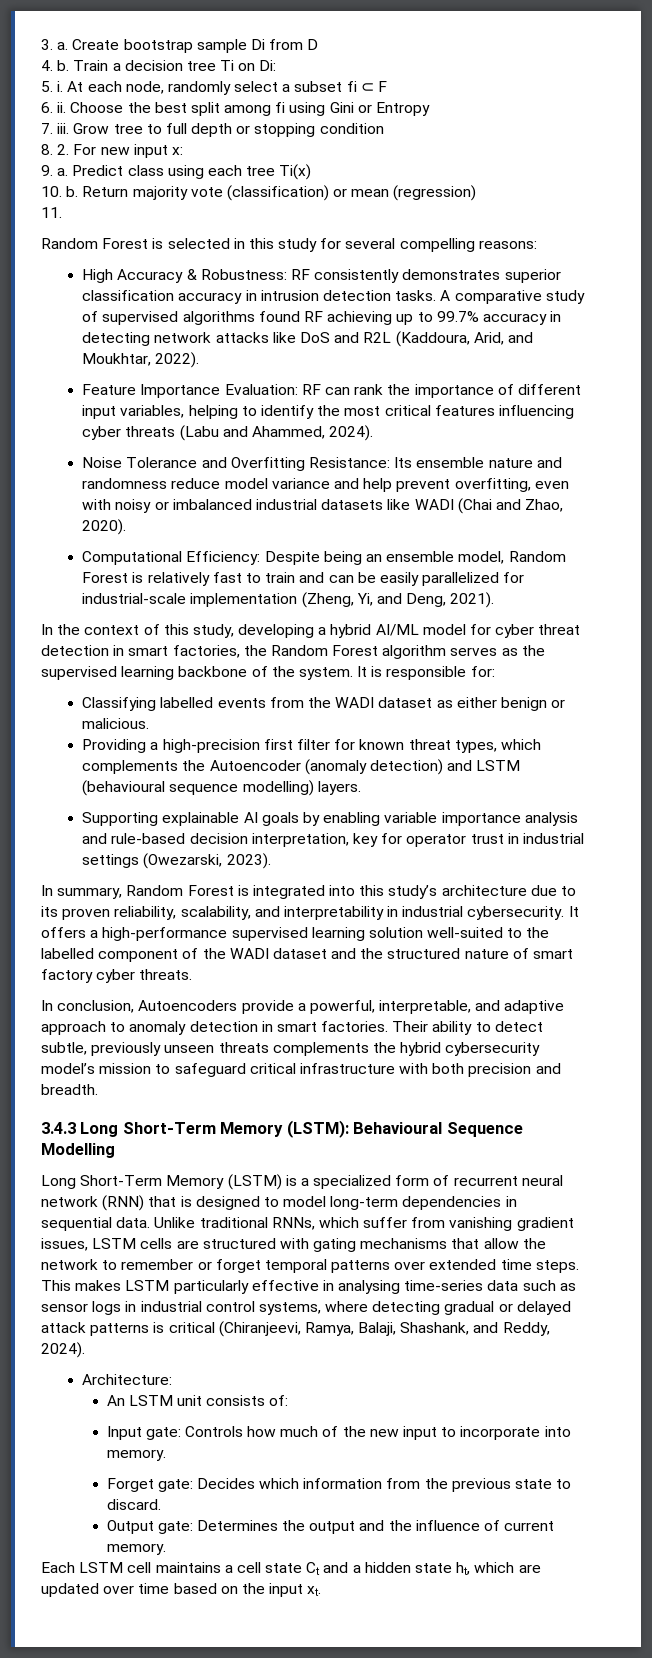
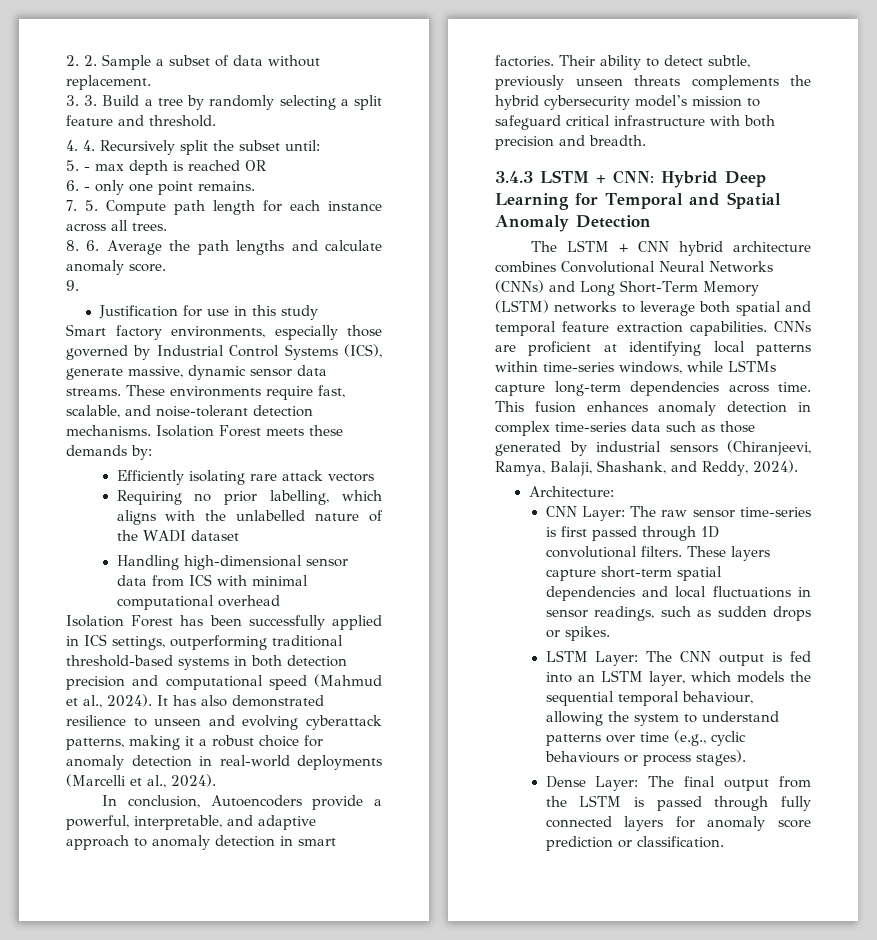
[41,39,319,53] [41,60,277,71] [41,81,388,95] [41,102,431,116] [41,123,384,137] [41,144,183,158] [41,164,312,180] [41,185,477,201] [41,207,62,218] [41,238,537,252] [82,269,561,283] [82,290,585,304] [82,311,562,325] [82,331,533,347] [82,352,200,368] [82,384,581,398] [82,405,574,419] [82,425,374,441] [82,457,562,471] [82,478,569,492] [82,498,564,514] [82,519,127,535] [82,551,566,565] [82,572,525,586] [82,592,495,608] [41,624,581,638] [41,645,545,659] [41,666,495,680] [82,697,566,711] [82,718,150,729] [82,739,541,753] [82,759,521,775] [82,780,361,796] [82,812,578,826] [82,833,584,847] [82,853,271,869] [41,885,577,899] [41,906,579,920] [41,927,550,941] [41,948,574,962] [41,969,193,983] 3. a. Create bootstrap sample Di from D // 4. b. Train a decision tree Ti on Di: // 5. i. At each node, randomly select a subset fi ⊂ F // 6. ii. Choose the best split among fi using Gini or Entropy // 7. iii. Grow tree to full depth or stopping condition // 8. 2. For new input x: // 9. a. Predict class using each tree Ti(x) // 10. b. Return majority vote (classification) or mean (regression) // 11. // Random Forest is selected in this study for several compelling reasons: // High Accuracy & Robustness: RF consistently demonstrates superior classification accuracy in intrusion detection tasks. A comparative study of supervised algorithms found RF achieving up to 99.7% accuracy in detecting network attacks like DoS and R2L (Kaddoura, Arid, and Moukhtar, 2022). // Feature Importance Evaluation: RF can rank the importance of different input variables, helping to identify the most critical features influencing cyber threats (Labu and Ahammed, 2024). // Noise Tolerance and Overfitting Resistance: Its ensemble nature and randomness reduce model variance and help prevent overfitting, even with noisy or imbalanced industrial datasets like WADI (Chai and Zhao, 2020). // Computational Efficiency: Despite being an ensemble model, Random Forest is relatively fast to train and can be easily parallelized for industrial-scale implementation (Zheng, Yi, and Deng, 2021). // In the context of this study, developing a hybrid AI/ML model for cyber threat detection in smart factories, the Random Forest algorithm serves as the supervised learning backbone of the system. It is responsible for: // Classifying labelled events from the WADI dataset as either benign or malicious. // Providing a high-precision first filter for known threat types, which complements the Autoencoder (anomaly detection) and LSTM (behavioural sequence modelling) layers. // Supporting explainable AI goals by enabling variable importance analysis and rule-based decision interpretation, key for operator trust in industrial settings (Owezarski, 2023). // In summary, Random Forest is integrated into this study’s architecture due to its proven reliability, scalability, and interpretability in industrial cybersecurity. It offers a high-performance supervised learning solution well-suited to the labelled component of the WADI dataset and the structured nature of smart factory cyber threats. -> [66,54,320,70] [66,75,151,90] [66,95,383,110] [66,115,216,127] [66,140,320,155] [66,160,266,175] [66,180,255,195] [66,200,382,215] [66,220,167,232] [66,240,382,255] [66,260,166,275] [66,280,79,291] [98,305,318,320] [66,324,382,340] [66,344,382,360] [66,365,327,380] [66,385,345,400] [66,405,313,418] [66,425,343,437] [66,445,152,460] [116,470,374,485] [116,490,382,505] [116,510,383,525] [116,530,239,542] [116,555,348,570] [116,574,308,587] [116,595,280,610] [66,615,382,630] [66,634,343,650] [66,655,347,670] [66,674,382,690] [66,694,324,708] [66,715,382,730] [66,735,323,750] [66,755,382,770] [66,774,216,788] 2. 2. Sample a subset of data without replacement. // 3. 3. Build a tree by randomly selecting a split feature and threshold. // 4. 4. Recursively split the subset until: // 5. - max depth is reached OR // 6. - only one point remains. // 7. 5. Compute path length for each instance across all trees. // 8. 6. Average the path lengths and calculate anomaly score. // 9. // Justification for use in this study // Smart factory environments, especially those governed by Industrial Control Systems (ICS), generate massive, dynamic sensor data streams. These environments require fast, scalable, and noise-tolerant detection mechanisms. Isolation Forest meets these demands by: // Efficiently isolating rare attack vectors // Requiring no prior labelling, which aligns with the unlabelled nature of the WADI dataset // Handling high-dimensional sensor data from ICS with minimal computational overhead // Isolation Forest has been successfully applied in ICS settings, outperforming traditional threshold-based systems in both detection precision and computational speed (Mahmud et al., 2024). It has also demonstrated resilience to unseen and evolving cyberattack patterns, making it a robust choice for anomaly detection in real-world deployments (Marcelli et al., 2024).
[80,1120,523,1138] [41,1143,115,1158] [41,1174,563,1190] [41,1195,517,1211] [41,1217,574,1231] [41,1238,546,1252] [41,1259,579,1273] [41,1280,576,1294] [41,1301,571,1315] [41,1322,215,1336] Long Short-Term Memory (LSTM): Behavioural Sequence Modelling // Long Short-Term Memory (LSTM) is a specialized form of recurrent neural network (RNN) that is designed to model long-term dependencies in sequential data. Unlike traditional RNNs, which suffer from vanishing gradient issues, LSTM cells are structured with gating mechanisms that allow the network to remember or forget temporal patterns over extended time steps. This makes LSTM particularly effective in analysing time-series data such as sensor logs in industrial control systems, where detecting gradual or delayed attack patterns is critical -> [540,170,766,188] [495,192,781,210] [495,215,651,232] [530,240,811,256] [495,261,773,273] [495,280,759,296] [495,300,811,316] [495,321,811,336] [495,341,811,356] [495,360,776,374] [495,381,811,396] [495,401,811,416] [495,421,755,436] [495,441,718,456] LSTM + CNN: Hybrid Deep Learning for Temporal and Spatial Anomaly Detection // The LSTM + CNN hybrid architecture combines Convolutional Neural Networks (CNNs) and Long Short-Term Memory (LSTM) networks to leverage both spatial and temporal feature extraction capabilities. CNNs are proficient at identifying local patterns within time-series windows, while LSTMs capture long-term dependencies across time. This fusion enhances anomaly detection in complex time-series data such as those generated by industrial sensors
[106,1395,289,1406] [106,1426,571,1440] [106,1449,166,1461] [106,1478,572,1492] [106,1499,161,1510] [106,1520,555,1534] [106,1543,166,1555] [41,1562,541,1575] [41,1583,322,1597] An LSTM unit consists of: // Input gate: Controls how much of the new input to incorporate into memory. // Forget gate: Decides which information from the previous state to discard. // Output gate: Determines the output and the influence of current memory. // Each LSTM cell maintains a cell state Ct and a hidden state ht, which are updated over time based on the input xt. -> [545,506,811,521] [545,526,719,541] [545,546,770,561] [545,566,722,581] [545,586,811,601] [545,606,811,621] [545,626,610,641] [545,650,811,666] [545,670,811,686] [545,691,753,706] [545,711,779,726] [545,730,746,746] [544,750,746,766] [545,776,811,791] [545,795,811,811] [545,816,811,831] [545,836,724,851] CNN Layer: The raw sensor time-series is first passed through 1D convolutional filters. These layers capture short-term spatial dependencies and local fluctuations in sensor readings, such as sudden drops or spikes. // LSTM Layer: The CNN output is fed into an LSTM layer, which models the sequential temporal behaviour, allowing the system to understand patterns over time (e.g., cyclic behaviours or process stages). // Dense Layer: The final output from the LSTM is passed through fully connected layers for anomaly score prediction or classification.

